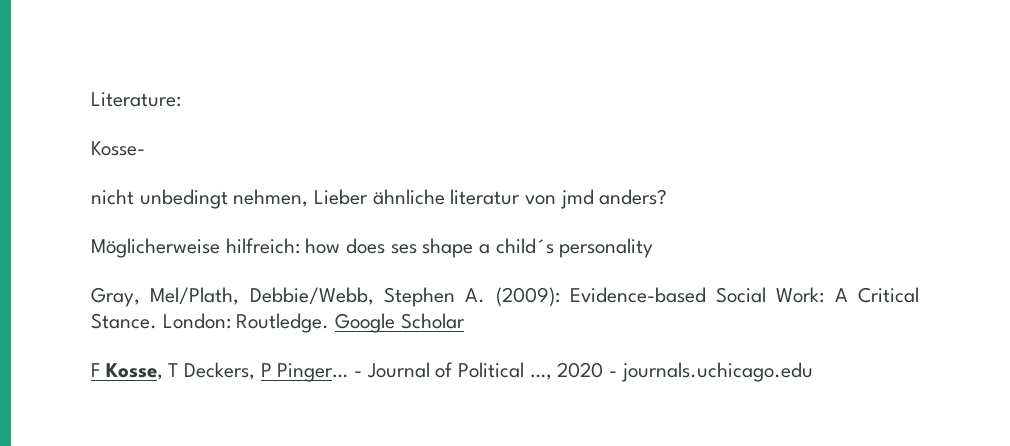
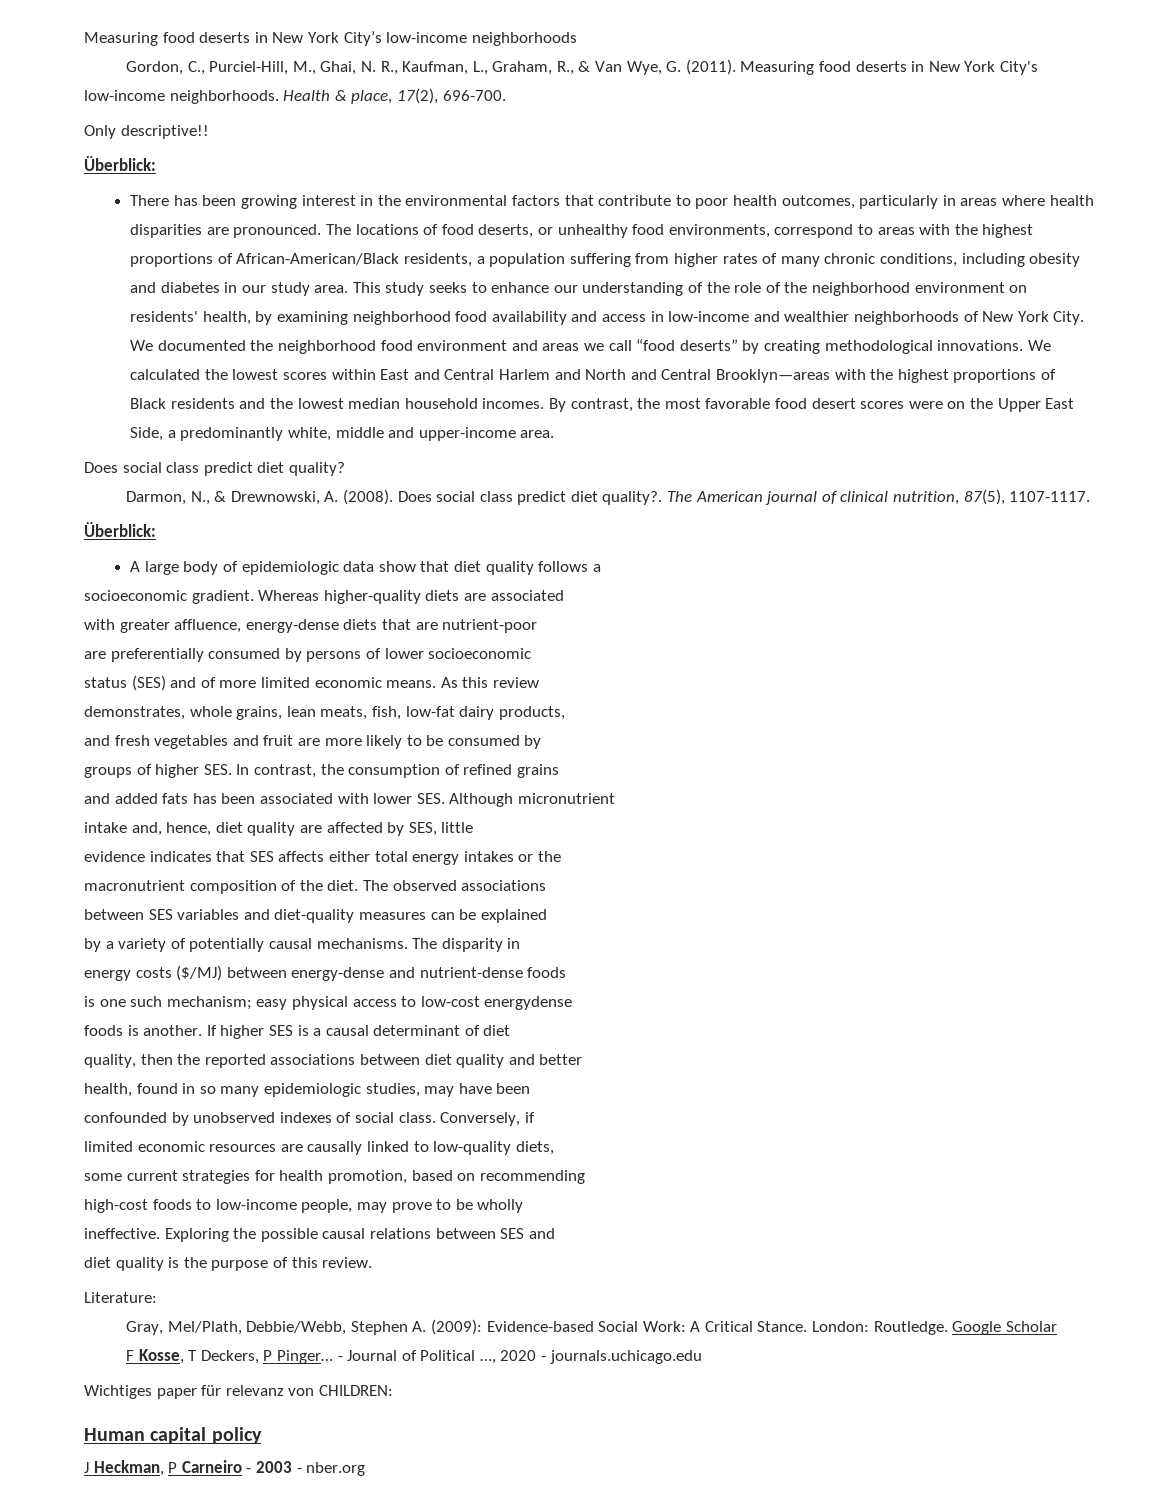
[91,92,181,107] [91,141,145,156] [91,189,668,209] [91,238,654,258] Literature: // Kosse- // nicht unbedingt nehmen, Lieber ähnliche literatur von jmd anders? // Möglicherweise hilfreich: how does ses shape a child´s personality -> [84,31,577,46] [125,59,1038,75] [84,88,506,104] [84,125,209,139] [84,156,156,171] [130,195,1094,209] [130,224,1034,238] [130,253,1081,267] [130,282,1028,296] [130,311,1085,325] [130,339,1051,354] [130,369,1056,383] [130,398,1075,412] [130,427,555,441] [84,462,345,476] [125,489,1091,505] [84,522,156,537] [130,561,601,575] [84,590,564,604] [84,619,538,633] [84,648,532,662] [84,675,539,691] [84,706,565,720] [84,735,542,749] [84,764,559,778] [84,793,615,807] [84,822,474,836] [84,851,561,865] [84,880,547,894] [84,909,547,923] [84,938,521,952] [84,965,567,981] [84,996,573,1010] [84,1025,511,1039] [84,1054,583,1068] [84,1083,531,1097] [84,1112,535,1126] [84,1141,554,1155] [84,1170,585,1184] [84,1199,524,1213] [84,1228,555,1242] [84,1257,373,1271] [84,1292,157,1303] Measuring food deserts in New York City’s low-income neighborhoods // Gordon, C., Purciel-Hill, M., Ghai, N. R., Kaufman, L., Graham, R., & Van Wye, G. (2011). Measuring food deserts in New York City's low-income neighborhoods. Health & place, 17(2), 696-700. // Only descriptive!! // Überblick: // There has been growing interest in the environmental factors that contribute to poor health outcomes, particularly in areas where health disparities are pronounced. The locations of food deserts, or unhealthy food environments, correspond to areas with the highest proportions of African-American/Black residents, a population suffering from higher rates of many chronic conditions, including obesity and diabetes in our study area. This study seeks to enhance our understanding of the role of the neighborhood environment on residents' health, by examining neighborhood food availability and access in low-income and wealthier neighborhoods of New York City. We documented the neighborhood food environment and areas we call “food deserts” by creating methodological innovations. We calculated the lowest scores within East and Central Harlem and North and Central Brooklyn—areas with the highest proportions of Black residents and the lowest median household incomes. By contrast, the most favorable food desert scores were on the Upper East Side, a predominantly white, middle and upper-income area. // Does social class predict diet quality? // Darmon, N., & Drewnowski, A. (2008). Does social class predict diet quality?. The American journal of clinical nutrition, 87(5), 1107-1117. // Überblick: // A large body of epidemiologic data show that diet quality follows a // socioeconomic gradient. Whereas higher-quality diets are associated // with greater affluence, energy-dense diets that are nutrient-poor // are preferentially consumed by persons of lower socioeconomic // status (SES) and of more limited economic means. As this review // demonstrates, whole grains, lean meats, fish, low-fat dairy products, // and fresh vegetables and fruit are more likely to be consumed by // groups of higher SES. In contrast, the consumption of refined grains // and added fats has been associated with lower SES. Although micronutrient // intake and, hence, diet quality are affected by SES, little // evidence indicates that SES affects either total energy intakes or the // macronutrient composition of the diet. The observed associations // between SES variables and diet-quality measures can be explained // by a variety of potentially causal mechanisms. The disparity in // energy costs ($/MJ) between energy-dense and nutrient-dense foods // is one such mechanism; easy physical access to low-cost energydense // foods is another. If higher SES is a causal determinant of diet // quality, then the reported associations between diet quality and better // health, found in so many epidemiologic studies, may have been // confounded by unobserved indexes of social class. Conversely, if // limited economic resources are causally linked to low-quality diets, // some current strategies for health promotion, based on recommending // high-cost foods to low-income people, may prove to be wholly // ineffective. Exploring the possible causal relations between SES and // diet quality is the purpose of this review. // Literature:
(813, 372) none -> [84,1385,393,1399] [84,1427,262,1444] [84,1460,366,1476] // Wichtiges paper für relevanz von CHILDREN: // Human capital policy // J Heckman, P Carneiro - 2003 - nber.org

